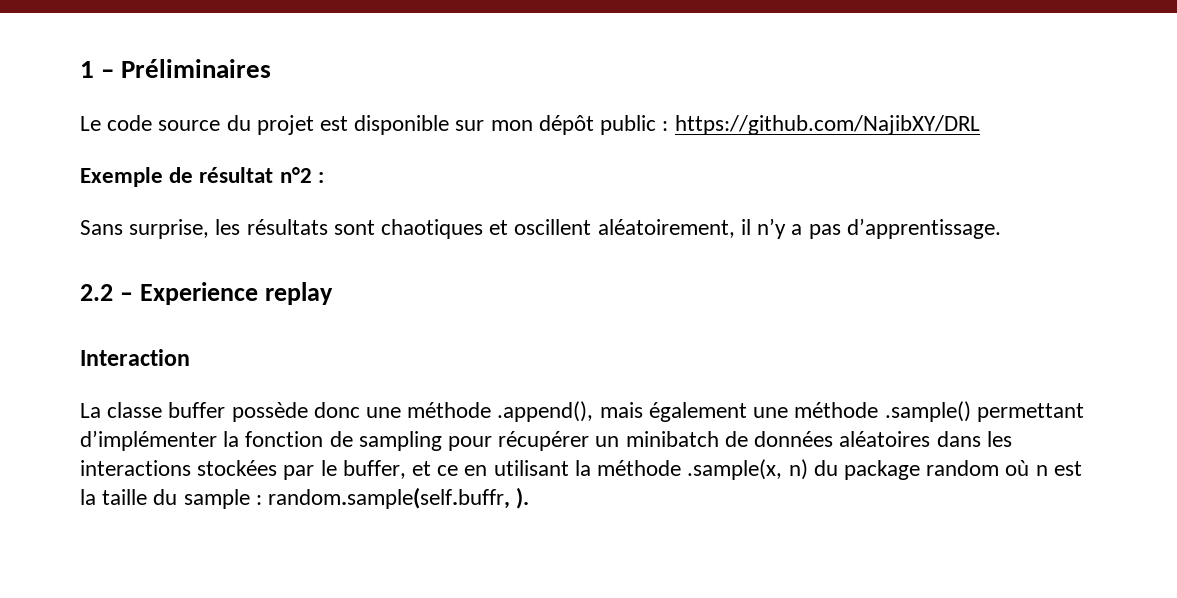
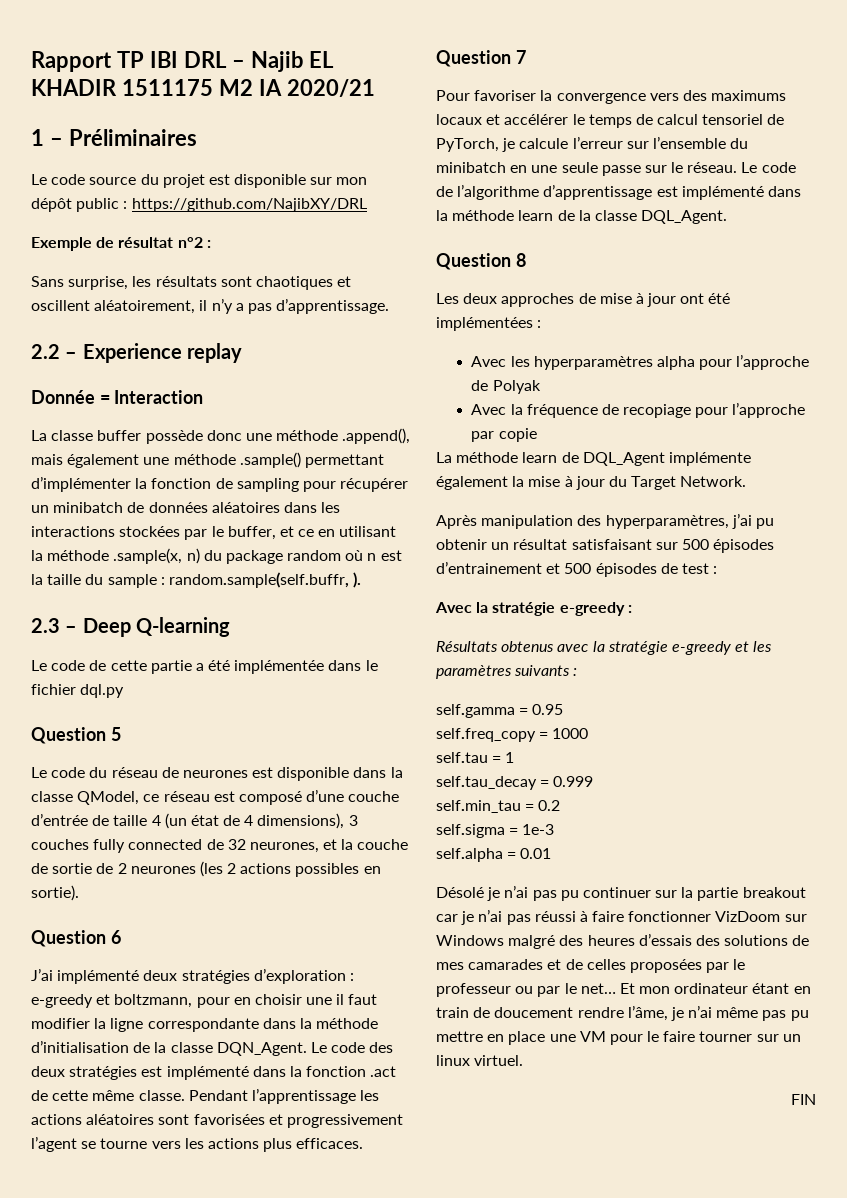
(80, 69) none -> [31,51,334,72] [31,79,375,97] Rapport TP IBI DRL – Najib EL KHADIR 1511175 M2 IA 2020/21 //
(333, 293) none -> [31,390,110,404] Donnée =
(530, 498) none -> [31,617,230,637] [31,660,378,674] [31,684,125,698] [31,727,121,744] [31,767,403,781] [31,789,400,805] [31,813,358,829] [31,839,409,853] [31,861,381,877] [31,885,79,901] [31,930,121,947] [31,968,354,984] [31,994,378,1008] [31,1018,379,1032] [31,1040,394,1056] [31,1066,397,1080] [31,1088,380,1104] [31,1114,403,1128] [31,1136,364,1152] [436,50,526,67] [436,90,787,104] [436,114,785,128] [436,136,749,152] [436,162,796,176] [436,184,801,200] [436,210,728,224] [436,253,526,270] [436,293,731,307] [436,317,542,331] [471,354,810,370] [471,380,541,394] [471,402,806,418] [471,428,537,442] [436,452,751,466] [436,476,747,490] [436,513,774,529] [436,539,775,553] [436,561,718,577] [435,602,632,616] [436,641,773,655] [436,665,578,679] [436,704,564,718] [436,728,589,742] [436,752,515,763] [436,776,594,790] [436,800,561,813] [436,824,555,838] [436,848,552,862] [436,885,806,901] [436,909,807,925] [436,933,810,949] [436,959,746,973] [436,983,811,997] [436,1005,809,1021] [436,1031,801,1045] [436,1055,524,1066] [791,1094,816,1105] // 2.3 – Deep Q-learning // Le code de cette partie a été implémentée dans le fichier dql.py // Question 5 // Le code du réseau de neurones est disponible dans la classe QModel, ce réseau est composé d’une couche d’entrée de taille 4 (un état de 4 dimensions), 3 couches fully connected de 32 neurones, et la couche de sortie de 2 neurones (les 2 actions possibles en sortie). // Question 6 // J’ai implémenté deux stratégies d’exploration : e-greedy et boltzmann, pour en choisir une il faut modifier la ligne correspondante dans la méthode d’initialisation de la classe DQN_Agent. Le code des deux stratégies est implémenté dans la fonction .act de cette même classe. Pendant l’apprentissage les actions aléatoires sont favorisées et progressivement l’agent se tourne vers les actions plus efficaces. // Question 7 // Pour favoriser la convergence vers des maximums locaux et accélérer le temps de calcul tensoriel de PyTorch, je calcule l’erreur sur l’ensemble du minibatch en une seule passe sur le réseau. Le code de l’algorithme d’apprentissage est implémenté dans la méthode learn de la classe DQL_Agent. // Question 8 // Les deux approches de mise à jour ont été implémentées : // Avec les hyperparamètres alpha pour l’approche de Polyak // Avec la fréquence de recopiage pour l’approche par copie // La méthode learn de DQL_Agent implémente également la mise à jour du Target Network. // Après manipulation des hyperparamètres, j’ai pu obtenir un résultat satisfaisant sur 500 épisodes d’entrainement et 500 épisodes de test : // Avec la stratégie e-greedy : // Résultats obtenus avec la stratégie e-greedy et les paramètres suivants : // self.gamma = 0.95 // self.freq_copy = 1000 // self.tau = 1 // self.tau_decay = 0.999 // self.min_tau = 0.2 // self.sigma = 1e-3 // self.alpha = 0.01 // Désolé je n’ai pas pu continuer sur la partie breakout car je n’ai pas réussi à faire fonctionner VizDoom sur Windows malgré des heures d’essais des solutions de mes camarades et de celles proposées par le professeur ou par le net… Et mon ordinateur étant en train de doucement rendre l’âme, je n’ai même pas pu mettre en place une VM pour le faire tourner sur un linux virtuel. // FIN

